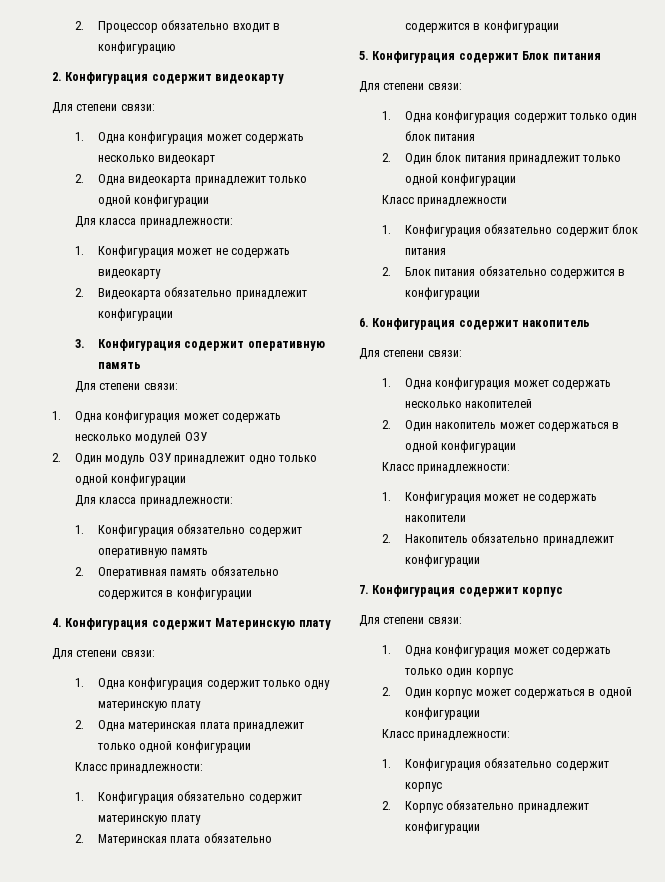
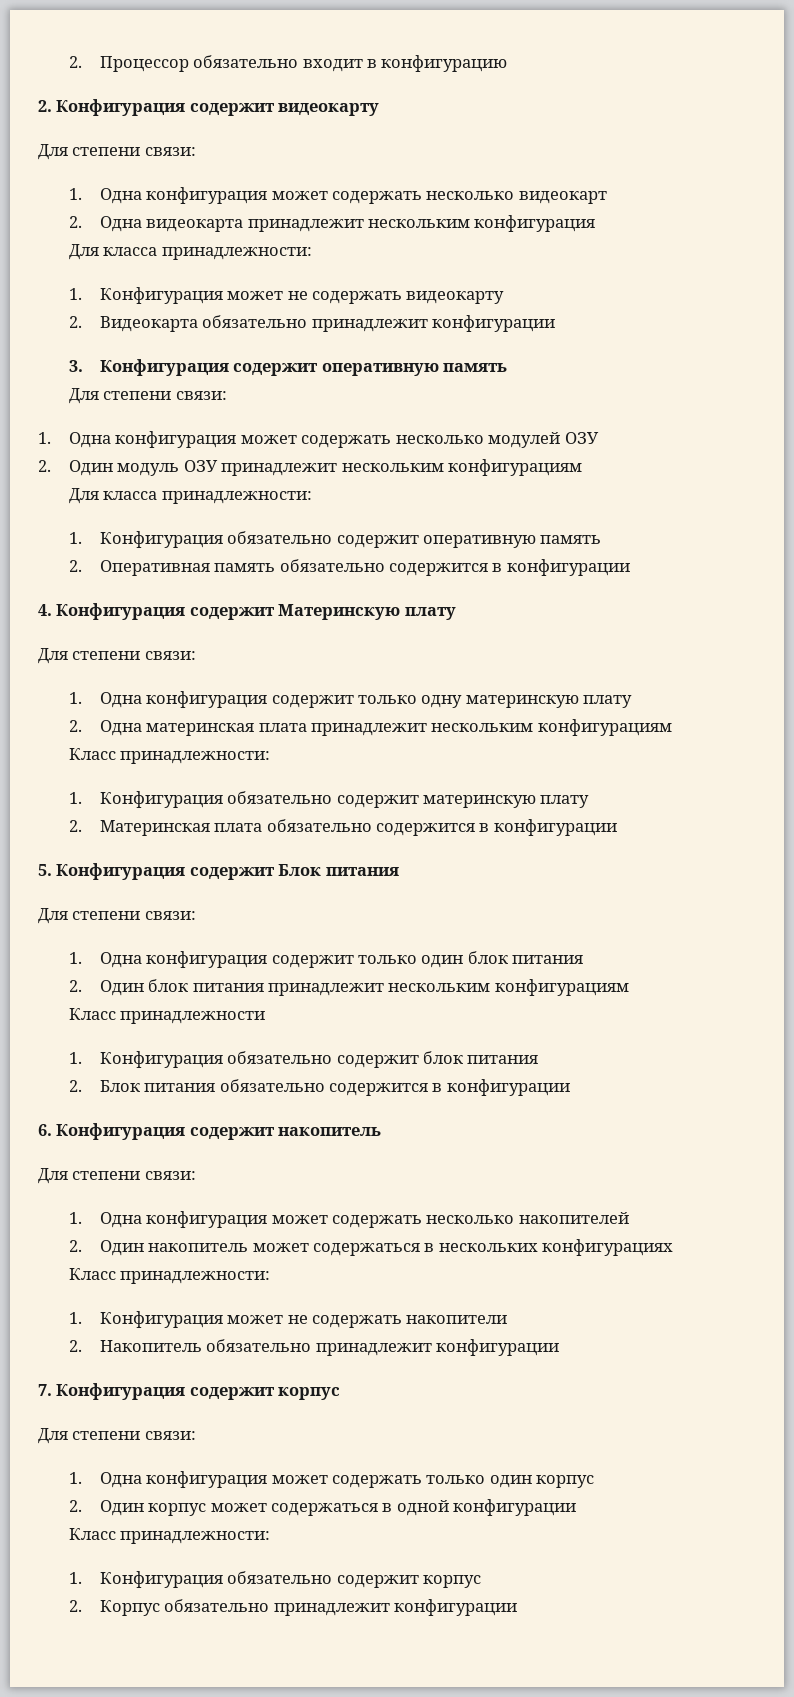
[269,176,308,183] [97,194,210,207] только одной конфигурации -> [367,215,596,232] нескольким конфигурация
[248,455,317,465] [74,473,187,486] одно только одной конфигурации -> [341,459,583,476] нескольким конфигурациям
[97,740,251,753] только одной конфигурации -> [431,719,672,736] нескольким конфигурациям
[583,155,622,162] [404,173,517,186] только одной конфигурации -> [388,979,629,996] нескольким конфигурациям
[404,440,517,453] одной конфигурации -> [438,1239,674,1256] нескольких конфигурациях

